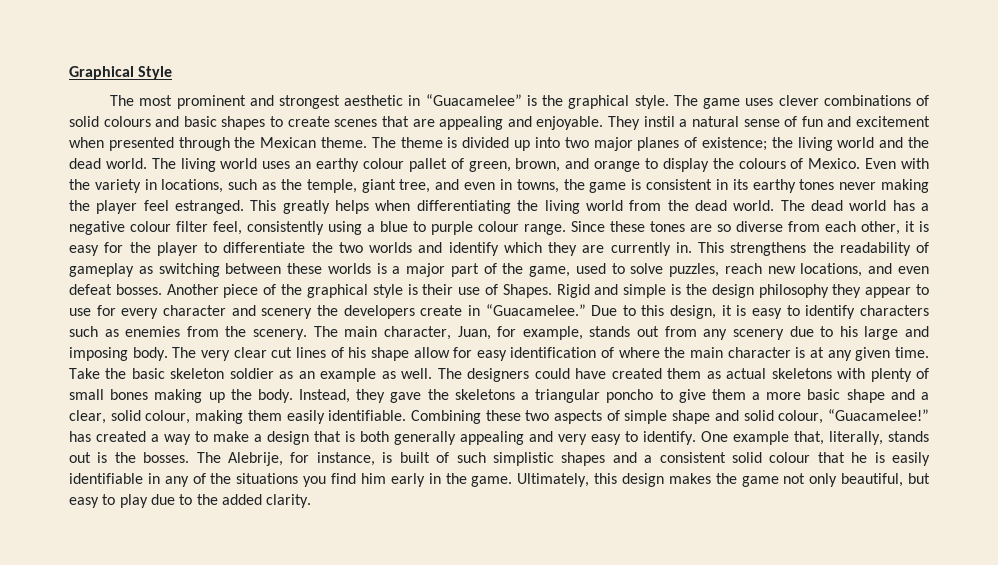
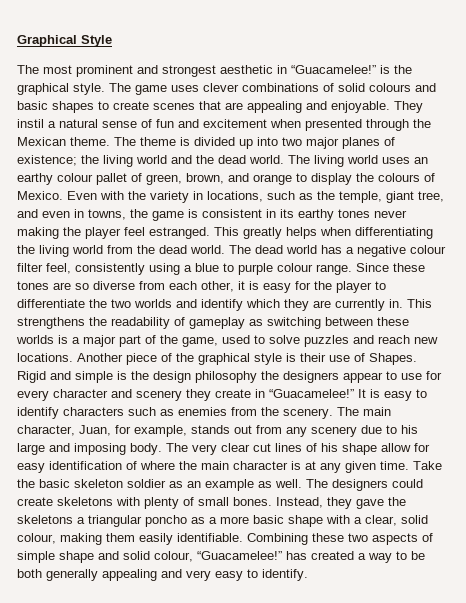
[425,94,522,106] “Guacamelee” -> [291,65,376,74] “Guacamelee!”
[669,263,930,277] [69,284,162,295] puzzles, reach new locations, and even defeat bosses. -> [304,335,438,347] [17,353,73,362] puzzles and reach new locations.
[832,284,862,298] they -> [261,371,339,383] the designers
[316,304,732,319] the developers create in “Guacamelee.” Due to this design, it -> [186,389,366,401] they create in “Guacamelee!” It
[575,368,767,379] have created them as actual -> [17,497,53,506] create
[110,389,293,403] bones making up the body. -> [233,497,272,506] bones.
[659,389,746,403] to give them -> [191,517,205,524] as
[890,389,915,400] and -> [326,515,350,524] with
[213,431,355,445] make a design that is -> [411,551,425,560] be
[701,431,929,445] [69,452,930,466] [69,473,931,487] [69,494,312,508] One example that, literally, stands out is the bosses. The Alebrije, for instance, is built of such simplistic shapes and a consistent solid colour that he is easily identifiable in any of the situations you find him early in the game. Ultimately, this design makes the game not only beautiful, but easy to play due to the added clarity. -> (308, 575) none

